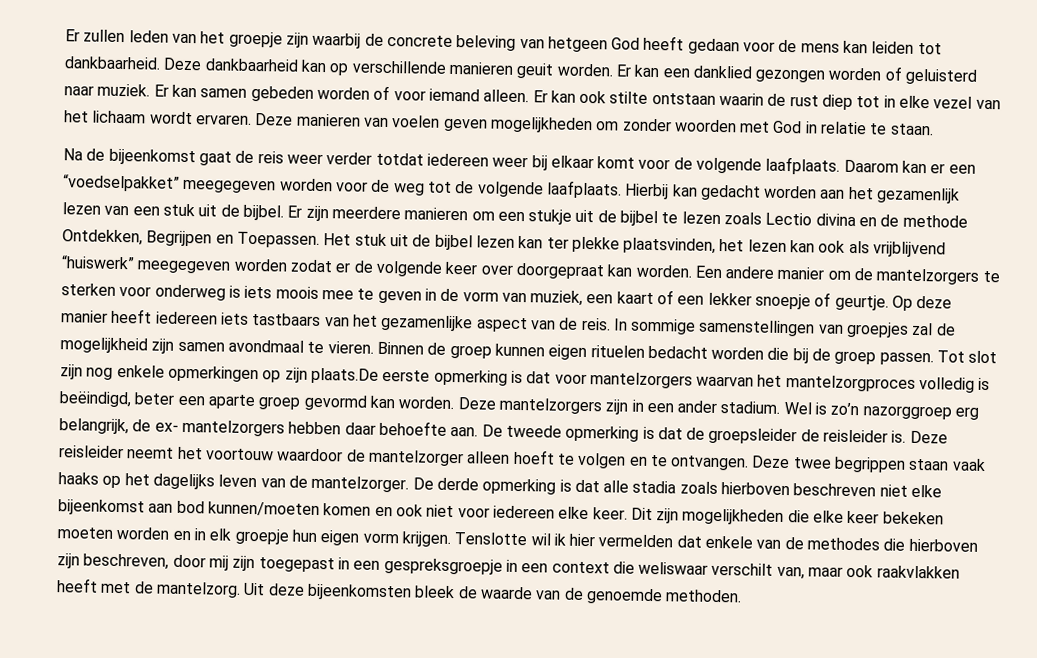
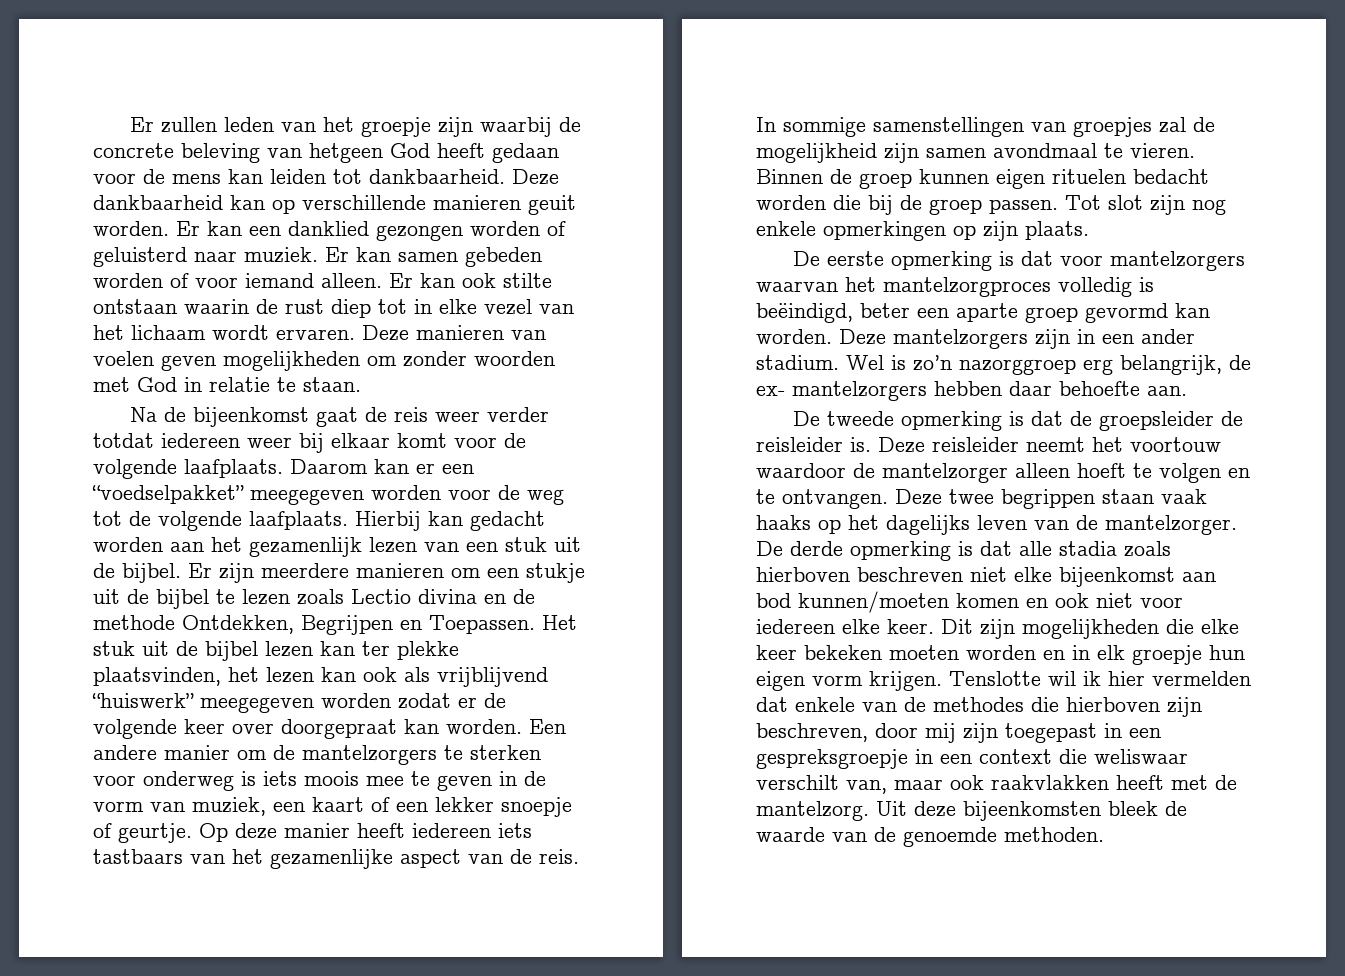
[310,367,379,384] plaats.De -> [1025,221,1089,240] [792,251,820,266] plaats. // De
(479, 431) none -> (1187, 391) //

